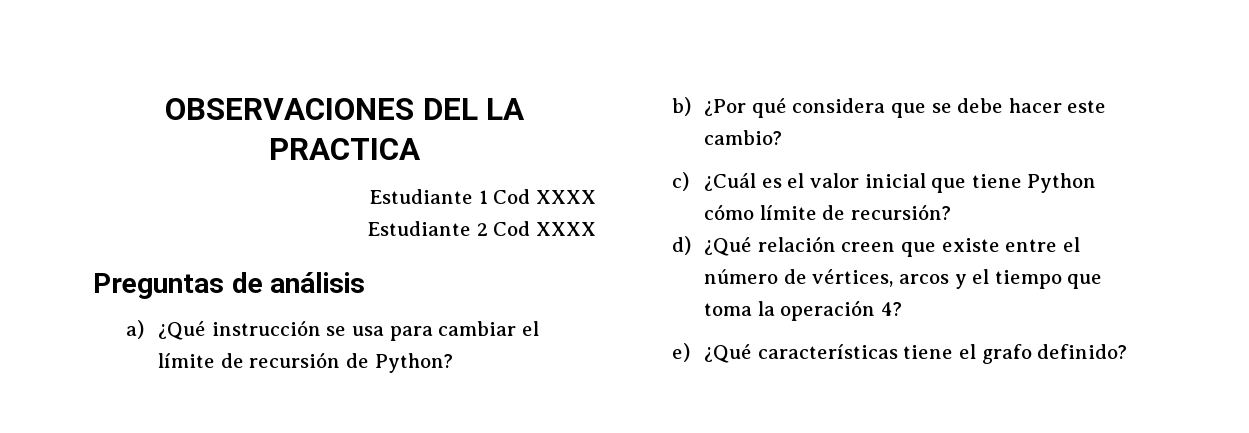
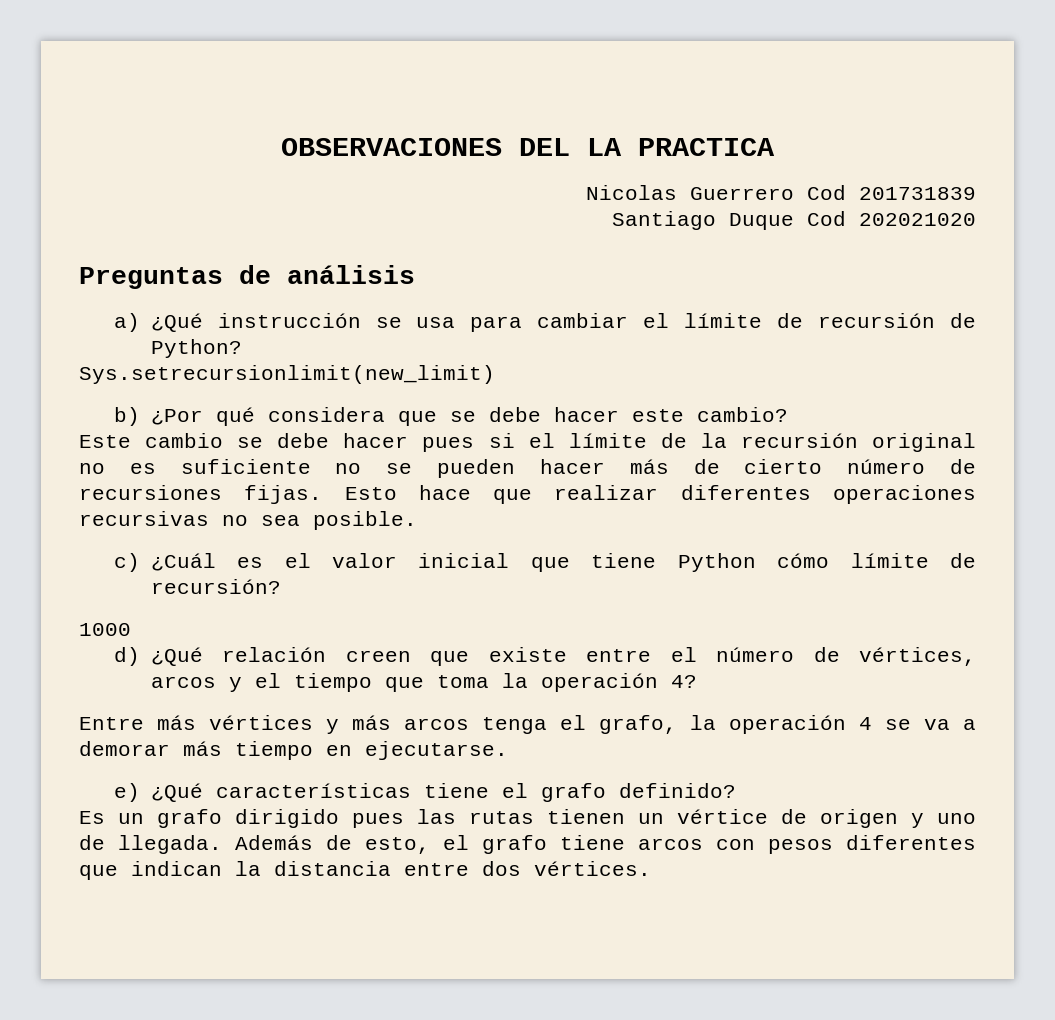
[369,189,596,204] [367,221,596,236] Estudiante 1 Cod XXXX // Estudiante 2 Cod XXXX -> [586,185,976,200] [612,211,976,230] Nicolas Guerrero Cod 201731839 // Santiago Duque Cod 202021020
(453, 363) none -> [79,365,495,384] // Sys.setrecursionlimit(new_limit)
(783, 137) none -> [79,433,976,452] [79,459,977,478] [79,485,976,504] [79,511,417,530] // Este cambio se debe hacer pues si el límite de la recursión original no es suficiente no se pueden hacer más de cierto número de recursiones fijas. Esto hace que realizar diferentes operaciones recursivas no sea posible.
(951, 212) none -> [79,623,131,636] // 1000
(902, 309) none -> [79,715,976,734] [79,741,508,760] // Entre más vértices y más arcos tenga el grafo, la operación 4 se va a demorar más tiempo en ejecutarse.
(1128, 351) none -> [79,809,976,828] [79,835,976,854] [79,861,651,880] // Es un grafo dirigido pues las rutas tienen un vértice de origen y uno de llegada. Además de esto, el grafo tiene arcos con pesos diferentes que indican la distancia entre dos vértices.

